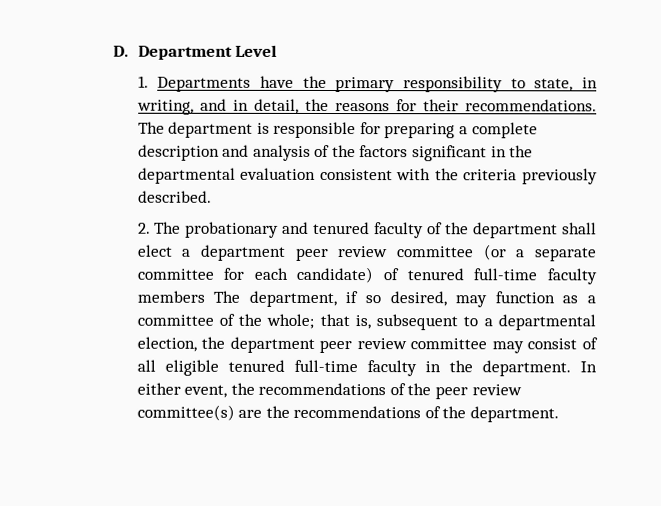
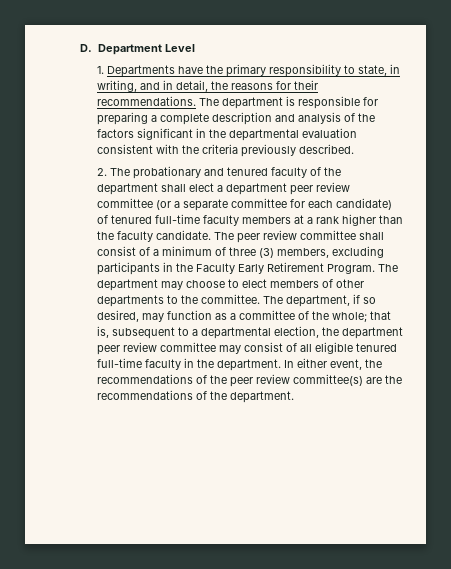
(205, 296) none -> [293,214,403,226] [96,230,384,243] [96,246,384,258] [96,262,398,275] [96,279,364,291] [96,294,260,307] at a rank higher than the faculty candidate. The peer review committee shall consist of a minimum of three (3) members, excluding participants in the Faculty Early Retirement Program. The department may choose to elect members of other departments to the committee.

